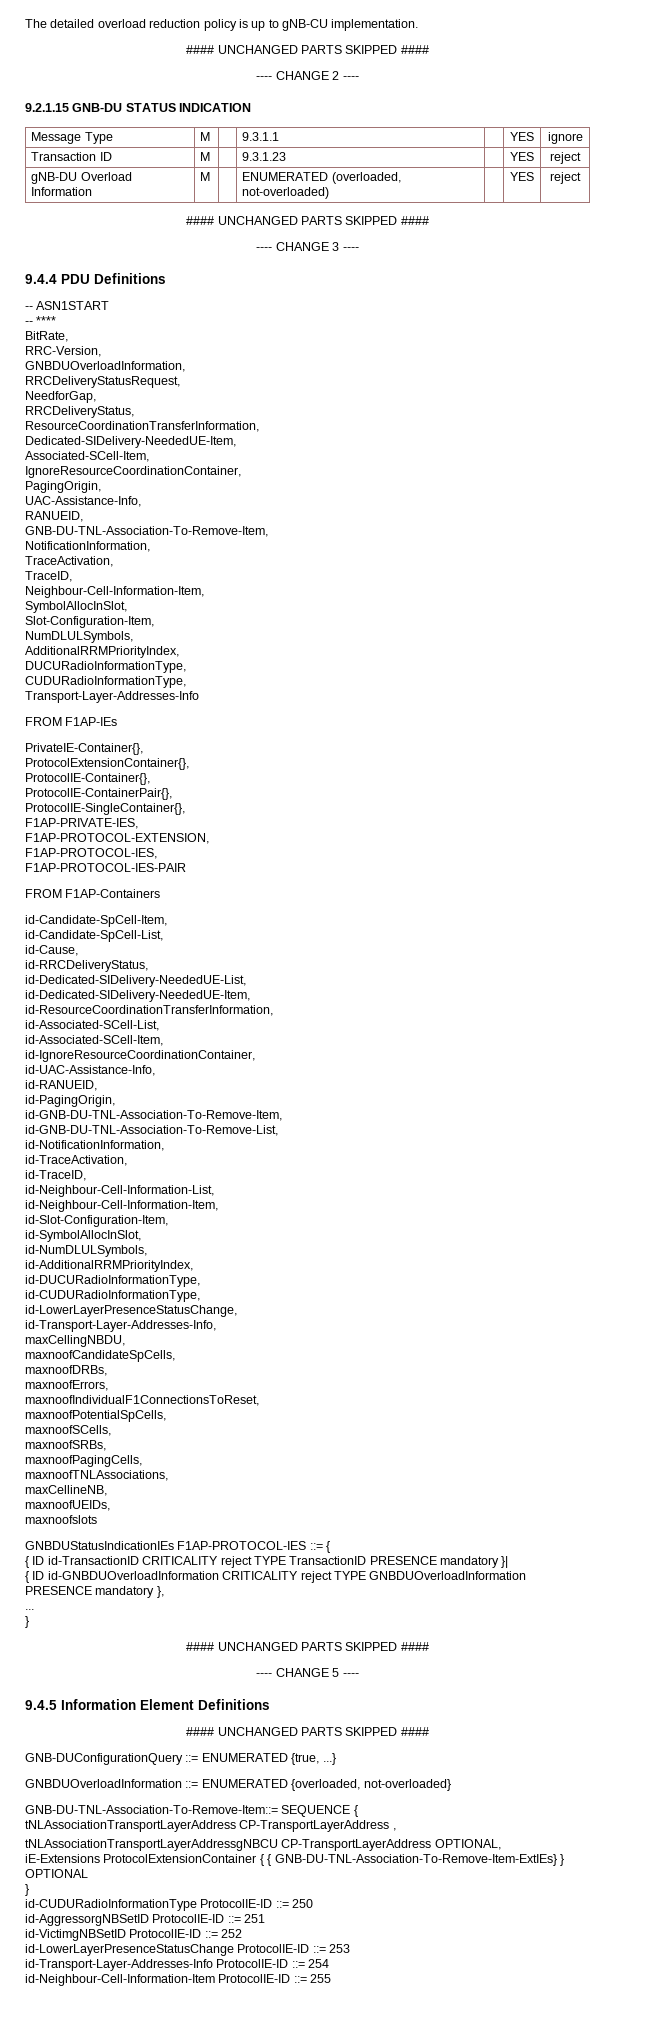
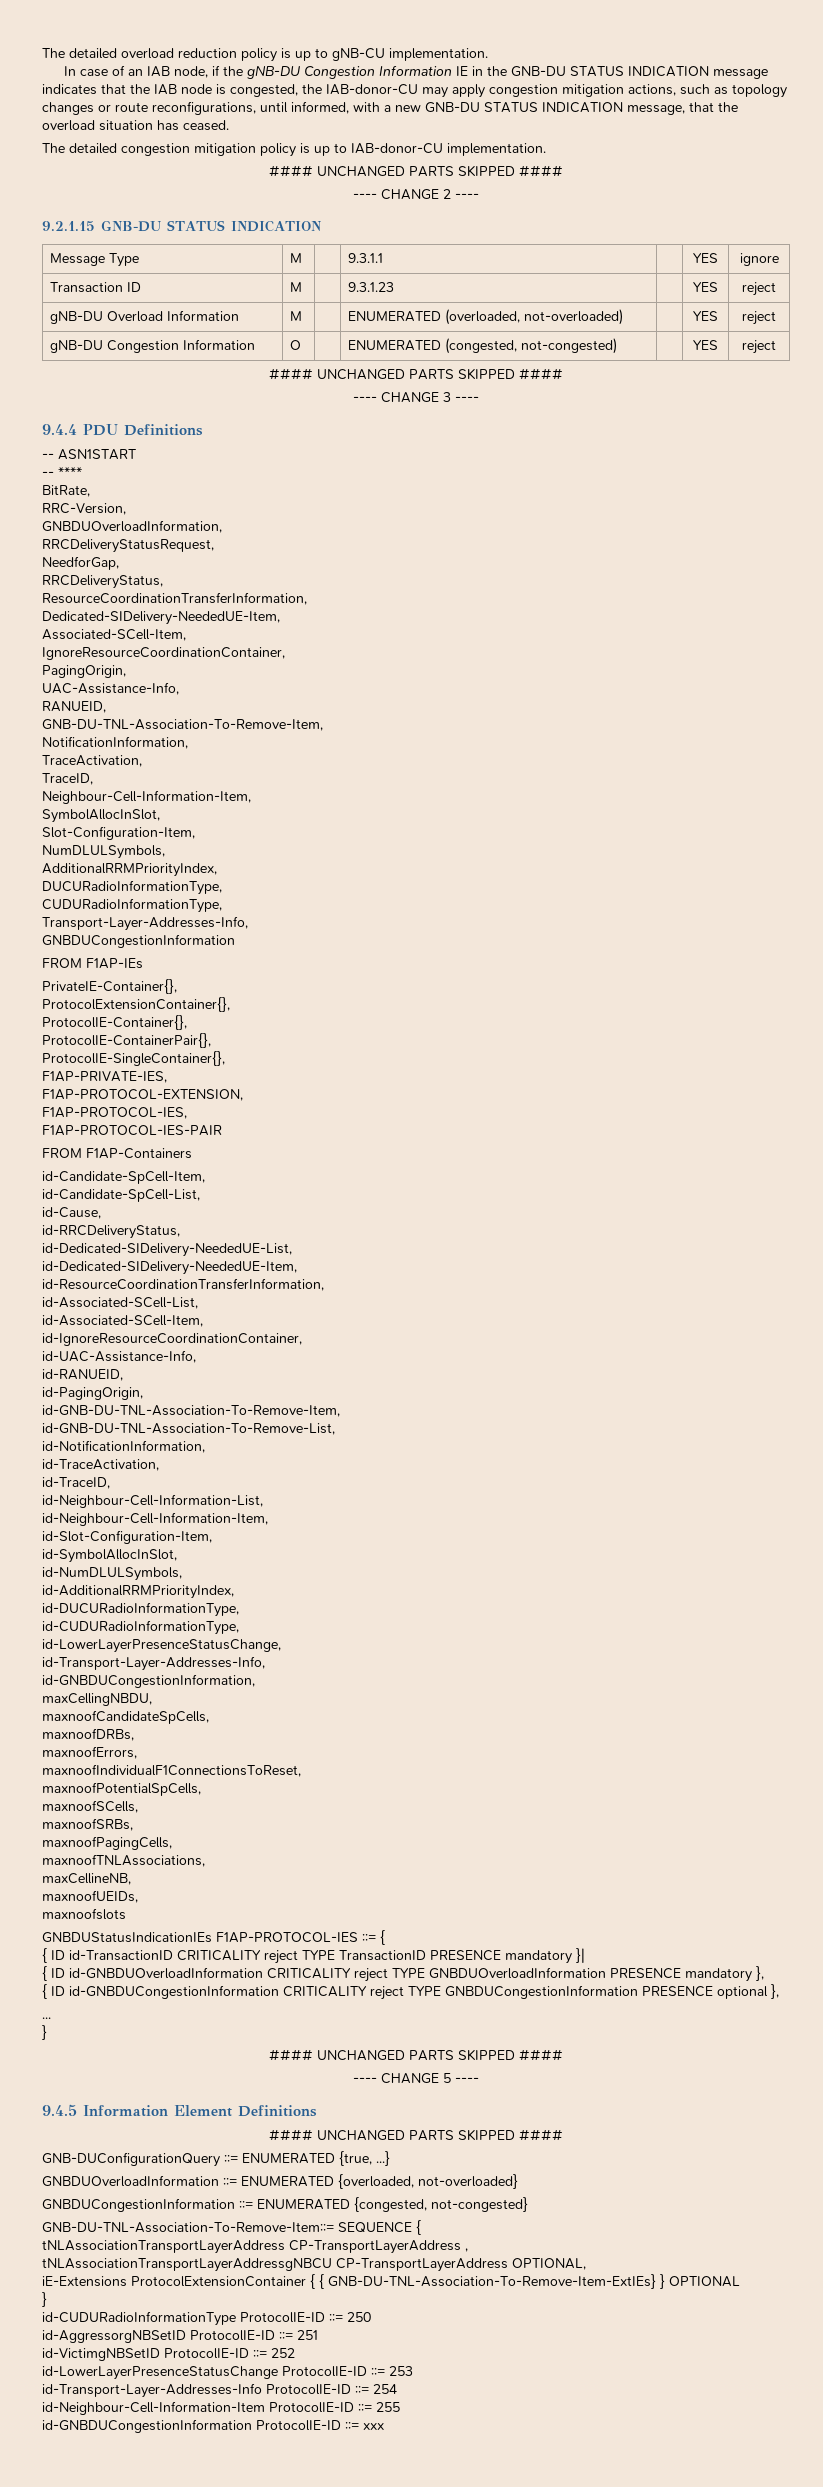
(419, 25) none -> [64,65,769,79] [42,84,787,98] [42,101,738,115] [42,120,229,131] [42,143,546,157] // In case of an IAB node, if the gNB-DU Congestion Information IE in the GNB-DU STATUS INDICATION message indicates that the IAB node is congested, the IAB-donor-CU may apply congestion mitigation actions, such as topology changes or route reconfigurations, until informed, with a new GNB-DU STATUS INDICATION message, that the overload situation has ceased. // The detailed congestion mitigation policy is up to IAB-donor-CU implementation.
(581, 178) none -> [50,339,256,353] [290,340,302,350] [348,338,618,354] [693,340,718,350] [742,340,776,354] // gNB-DU Congestion Information | O | | ENUMERATED (congested, not-congested) | | YES | reject
[25,691,199,703] Transport-Layer-Addresses-Info -> [42,916,248,931] [42,934,235,948] Transport-Layer-Addresses-Info, // GNBDUCongestionInformation
(216, 1326) none -> [42,1674,255,1688] // id-GNBDUCongestionInformation,
(164, 1592) none -> [42,1984,779,2000] // { ID id-GNBDUCongestionInformation CRITICALITY reject TYPE GNBDUCongestionInformation PRESENCE optional },
(451, 1785) none -> [42,2197,528,2212] // GNBDUCongestionInformation ::= ENUMERATED {congested, not-congested}
(332, 1978) none -> [42,2419,384,2433] // id-GNBDUCongestionInformation ProtocolIE-ID ::= xxx

